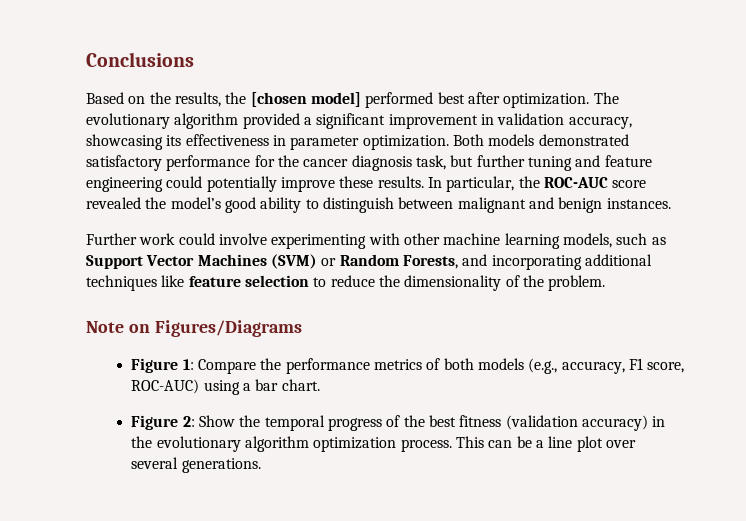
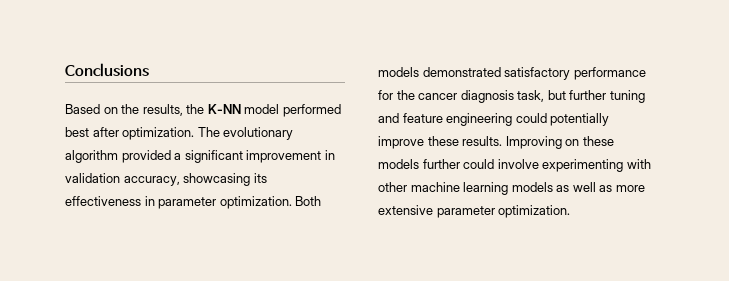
[250,92,361,107] [chosen model] -> [207,104,280,114] K-NN model
[427,176,647,192] [86,197,671,213] [86,233,176,245] In particular, the ROC-AUC score revealed the model’s good ability to distinguish between malignant and benign instances. // Further work -> [505,136,614,149] [378,159,460,169] Improving on these models further
[562,233,666,248] [86,254,652,270] [86,275,606,291] [86,320,302,337] [131,358,685,374] [131,379,320,395] [131,415,666,431] [131,436,636,452] [131,457,261,473] models, such as Support Vector Machines (SVM) or Random Forests, and incorporating additional techniques like feature selection to reduce the dimensionality of the problem. // Note on Figures/Diagrams // Figure 1: Compare the performance metrics of both models (e.g., accuracy, F1 score, ROC-AUC) using a bar chart. // Figure 2: Show the temporal progress of the best fitness (validation accuracy) in the evolutionary algorithm optimization process. This can be a line plot over several generations. -> [511,182,645,192] [378,205,571,218] models as well as more extensive parameter optimization.

